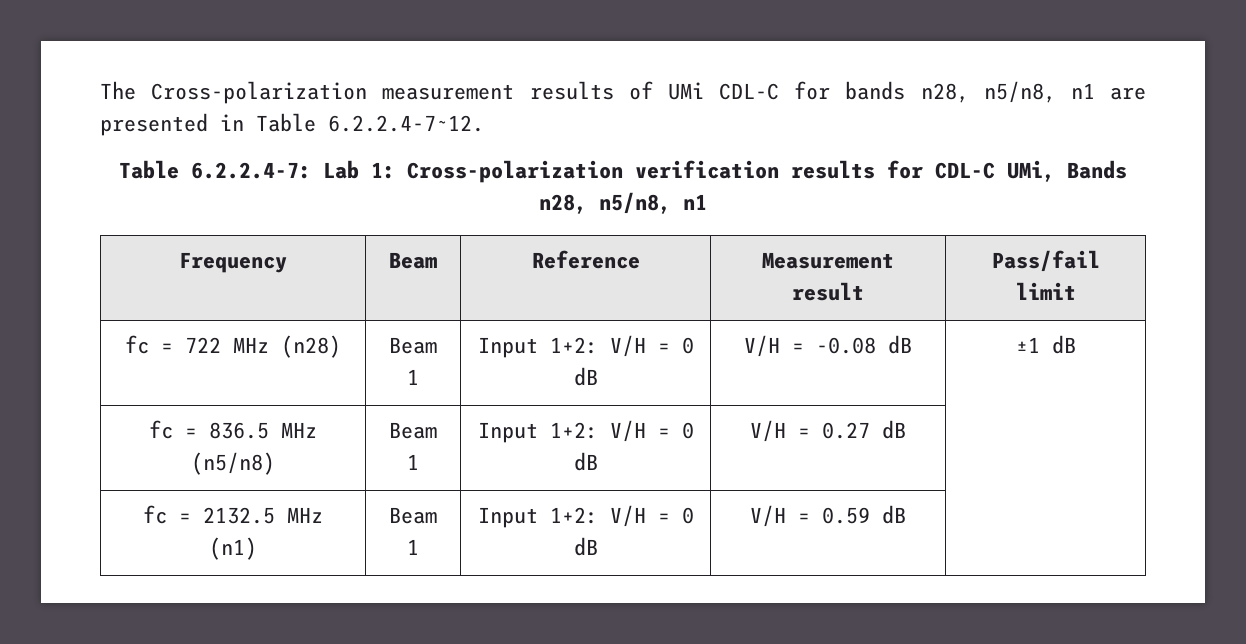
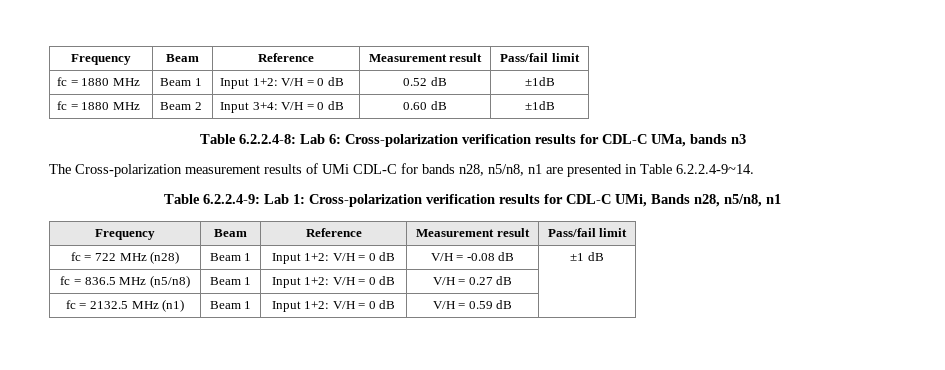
(100, 90) none -> [71,54,131,65] [166,54,199,62] [258,53,314,62] [368,53,483,62] [500,53,580,62] [57,77,140,86] [160,78,202,86] [220,77,344,89] [403,77,447,86] [524,77,555,86] [57,101,140,110] [160,102,202,110] [220,101,344,113] [403,101,447,110] [524,101,555,110] [199,134,746,147] Frequency | Beam | Reference | Measurement result | Pass/fail limit // fc = 1880 MHz | Beam 1 | Input 1+2: V/H = 0 dB | 0.52 dB | ±1dB // fc = 1880 MHz | Beam 2 | Input 3+4: V/H = 0 dB | 0.60 dB | ±1dB // Table 6.2.2.4-8: Lab 6: Cross-polarization verification results for CDL-C UMa, bands n3 //
[328,115,484,132] [119,160,311,179] 6.2.2.4-7~12. // Table 6.2.2.4-7: -> [676,164,754,174] [164,194,260,204] 6.2.2.4-9~14. // Table 6.2.2.4-9:

